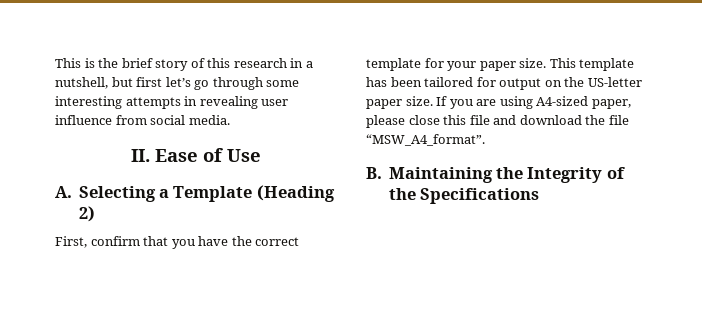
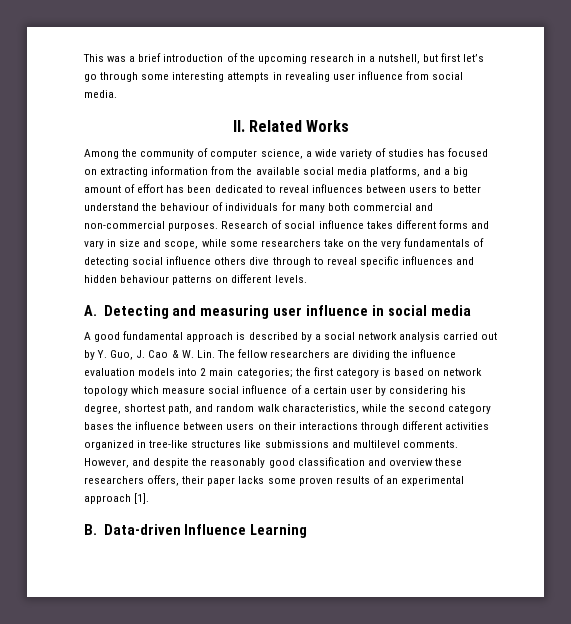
[55,58,231,71] This is the brief story of this -> [83,53,307,64] This was a brief introduction of the upcoming
[154,148,261,162] [55,185,335,202] [78,206,95,222] [55,236,300,249] [366,58,635,71] [366,77,642,90] [366,96,631,109] [366,115,629,128] [366,134,485,146] [366,167,625,183] [388,188,539,204] Ease of Use // A. Selecting a Template (Heading 2) // First, confirm that you have the correct template for your paper size. This template has been tailored for output on the US-letter paper size. If you are using A4-sized paper, please close this file and download the file “MSW_A4_format”. // B. Maintaining the Integrity of the Specifications -> [249,120,350,132] [84,148,489,159] [84,166,469,177] [84,184,482,193] [84,202,433,213] [84,220,489,231] [84,238,485,249] [84,256,475,267] [84,274,307,285] [84,305,471,319] [84,331,498,342] [84,349,457,360] [84,367,483,378] [84,385,467,396] [84,404,492,414] [84,421,490,432] [84,440,458,450] [84,457,462,468] [84,475,465,486] [84,493,150,504] [84,524,308,538] Related Works // Among the community of computer science, a wide variety of studies has focused on extracting information from the available social media platforms, and a big amount of effort has been dedicated to reveal influences between users to better understand the behaviour of individuals for many both commercial and non-commercial purposes. Research of social influence takes different forms and vary in size and scope, while some researchers take on the very fundamentals of detecting social influence others dive through to reveal specific influences and hidden behaviour patterns on different levels. // A. Detecting and measuring user influence in social media // A good fundamental approach is described by a social network analysis carried out by Y. Guo, J. Cao & W. Lin. The fellow researchers are dividing the influence evaluation models into 2 main categories; the first category is based on network topology which measure social influence of a certain user by considering his degree, shortest path, and random walk characteristics, while the second category bases the influence between users on their interactions through different activities organized in tree-like structures like submissions and multilevel comments. However, and despite the reasonably good classification and overview these researchers offers, their paper lacks some proven results of an experimental approach [1]. // B. Data-driven Influence Learning

